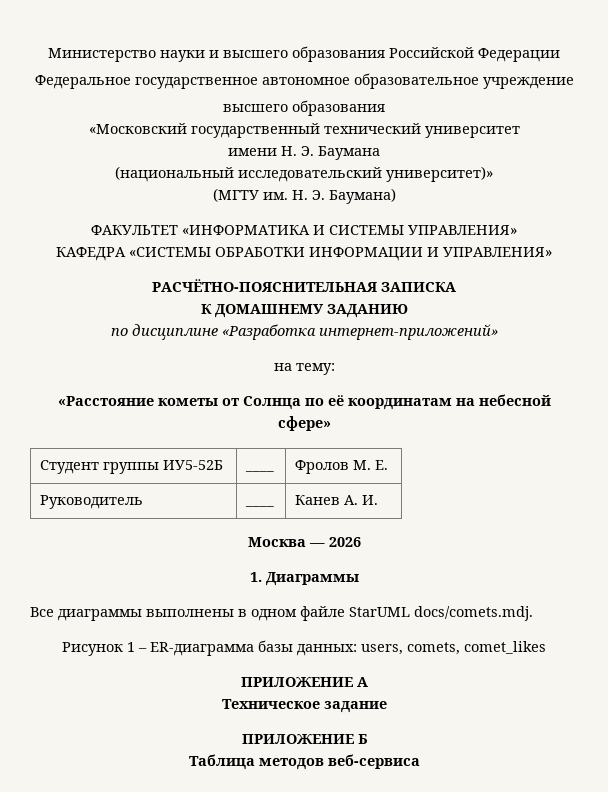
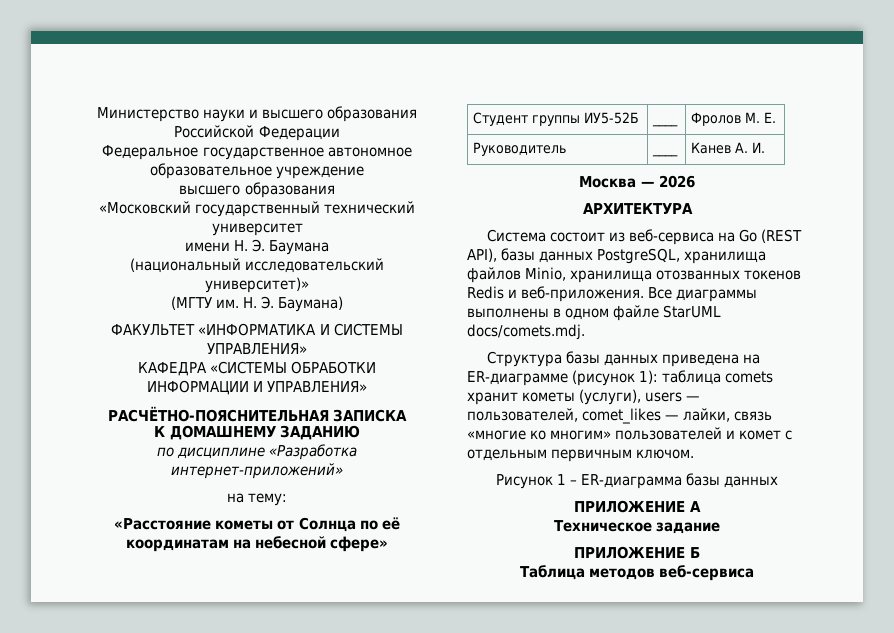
[249,572,359,586] 1. Диаграммы // -> [582,203,693,214] [486,229,802,245] [467,248,767,264] [467,267,802,283] [467,286,645,302] АРХИТЕКТУРА // Система состоит из веб-сервиса на Go (REST API), базы данных PostgreSQL, хранилища файлов Minio, хранилища отозванных токенов Redis и веб-приложения.
(533, 613) none -> [486,351,760,367] [467,370,774,386] [467,389,701,405] [467,408,773,424] [467,427,793,440] [467,449,695,462] // Структура базы данных приведена на ER-диаграмме (рисунок 1): таблица comets хранит кометы (услуги), users — пользователей, comet_likes — лайки, связь «многие ко многим» пользователей и комет с отдельным первичным ключом.
[297,641,546,656] данных: users, comets, comet_likes -> [724,476,779,488] данных

